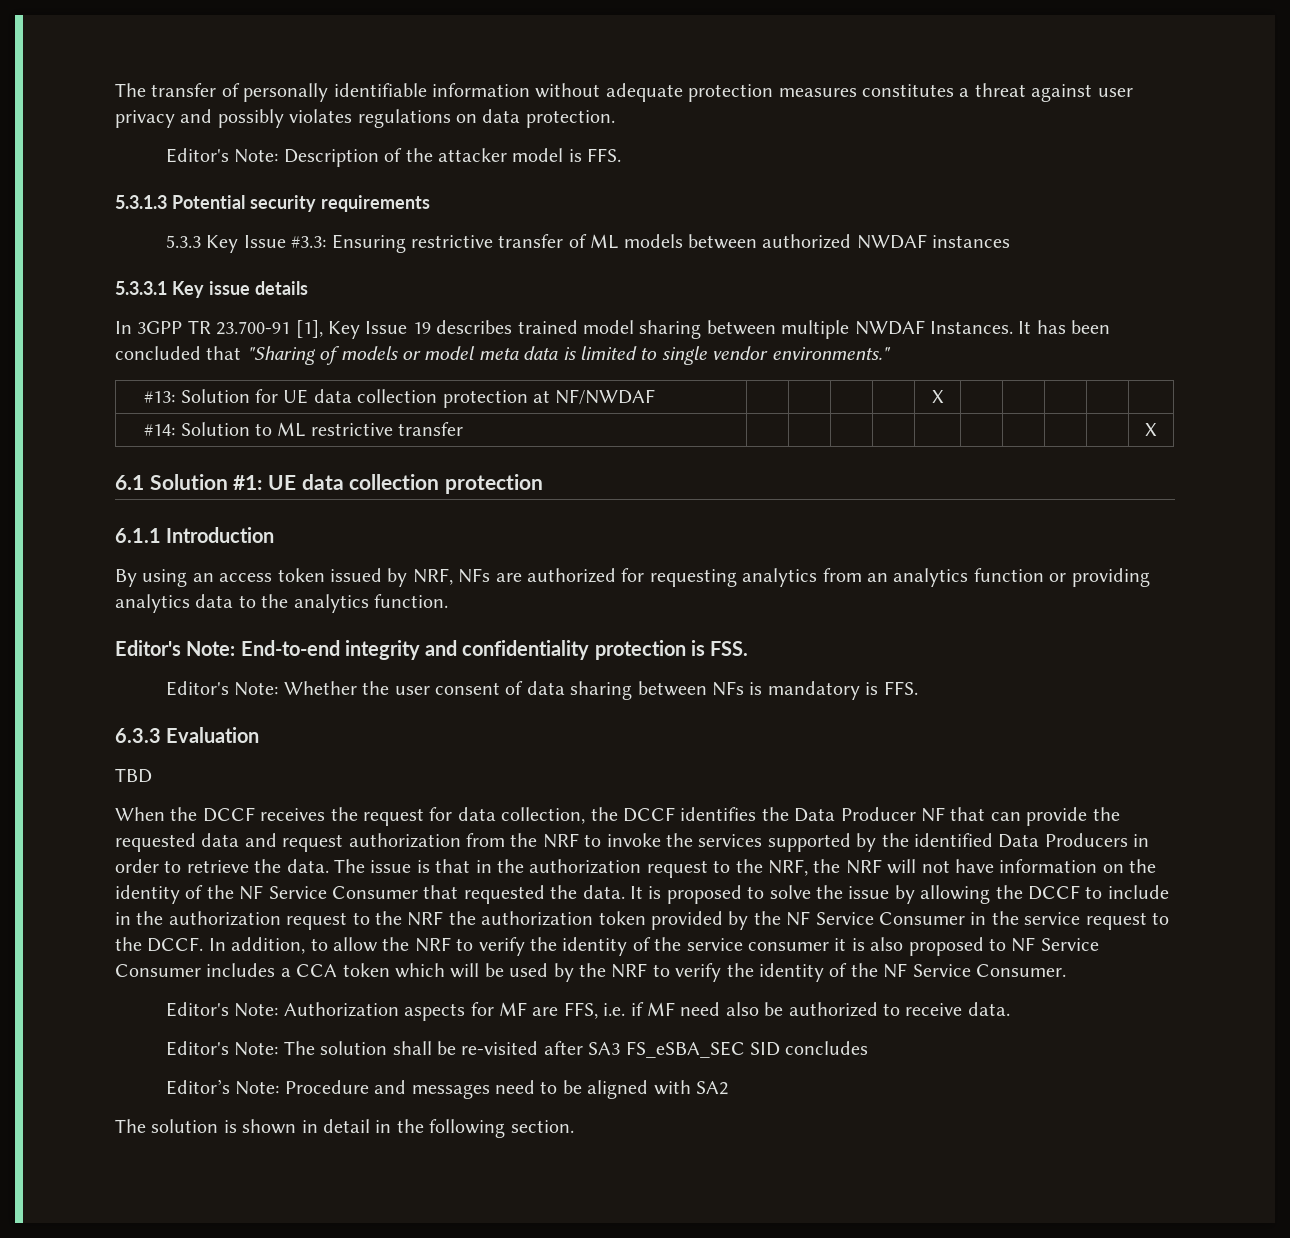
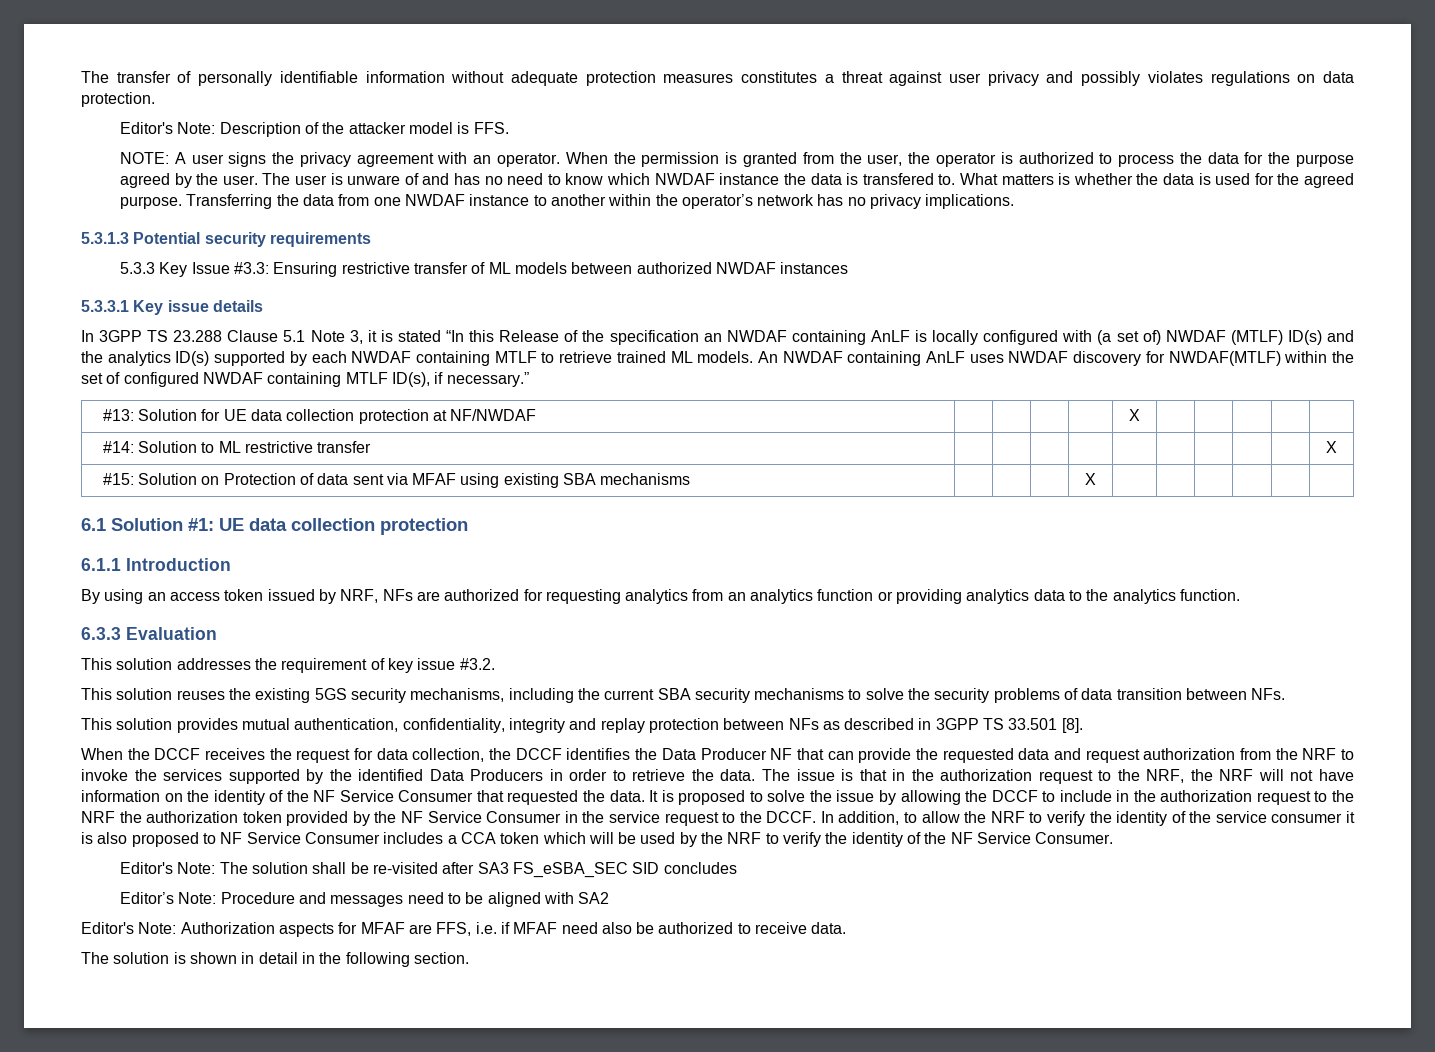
(622, 155) none -> [119,152,1354,167] [119,173,1355,188] [119,194,1015,209] // NOTE: A user signs the privacy agreement with an operator. When the permission is granted from the user, the operator is authorized to process the data for the purpose agreed by the user. The user is unware of and has no need to know which NWDAF instance the data is transfered to. What matters is whether the data is used for the agreed purpose. Transferring the data from one NWDAF instance to another within the operator’s network has no privacy implications.
[187,320,1111,339] [115,346,891,365] TR 23.700-91 [1], Key Issue 19 describes trained model sharing between multiple NWDAF Instances. It has been concluded that "Sharing of models or model meta data is limited to single vendor environments." -> [147,330,1354,345] [81,351,1354,366] [81,372,529,387] TS 23.288 Clause 5.1 Note 3, it is stated “In this Release of the specification an NWDAF containing AnLF is locally configured with (a set of) NWDAF (MTLF) ID(s) and the analytics ID(s) supported by each NWDAF containing MTLF to retrieve trained ML models. An NWDAF containing AnLF uses NWDAF discovery for NWDAF(MTLF) within the set of configured NWDAF containing MTLF ID(s), if necessary.”
(1157, 429) none -> [102,473,691,488] [1085,473,1096,485] // #15: Solution on Protection of data sent via MFAF using existing SBA mechanisms | | | | X | | | | | |
[115,640,749,660] [166,681,918,700] [115,727,260,743] [115,768,152,783] Editor's Note: End-to-end integrity and confidentiality protection is FSS. // Editor's Note: Whether the user consent of data sharing between NFs is mandatory is FFS. // 6.3.3 Evaluation // TBD -> [81,627,217,640] [81,658,495,673] [81,688,1286,703] [81,718,1083,733] 6.3.3 Evaluation // This solution addresses the requirement of key issue #3.2. // This solution reuses the existing 5GS security mechanisms, including the current SBA security mechanisms to solve the security problems of data transition between NFs. // This solution provides mutual authentication, confidentiality, integrity and replay protection between NFs as described in 3GPP TS 33.501 [8].
[166,1002,1010,1021] // Editor's Note: Authorization aspects for MF are FFS, i.e. if MF need also be authorized to receive data. -> (1114, 838) none
(729, 1088) none -> [81,922,847,937] // Editor's Note: Authorization aspects for MFAF are FFS, i.e. if MFAF need also be authorized to receive data.

